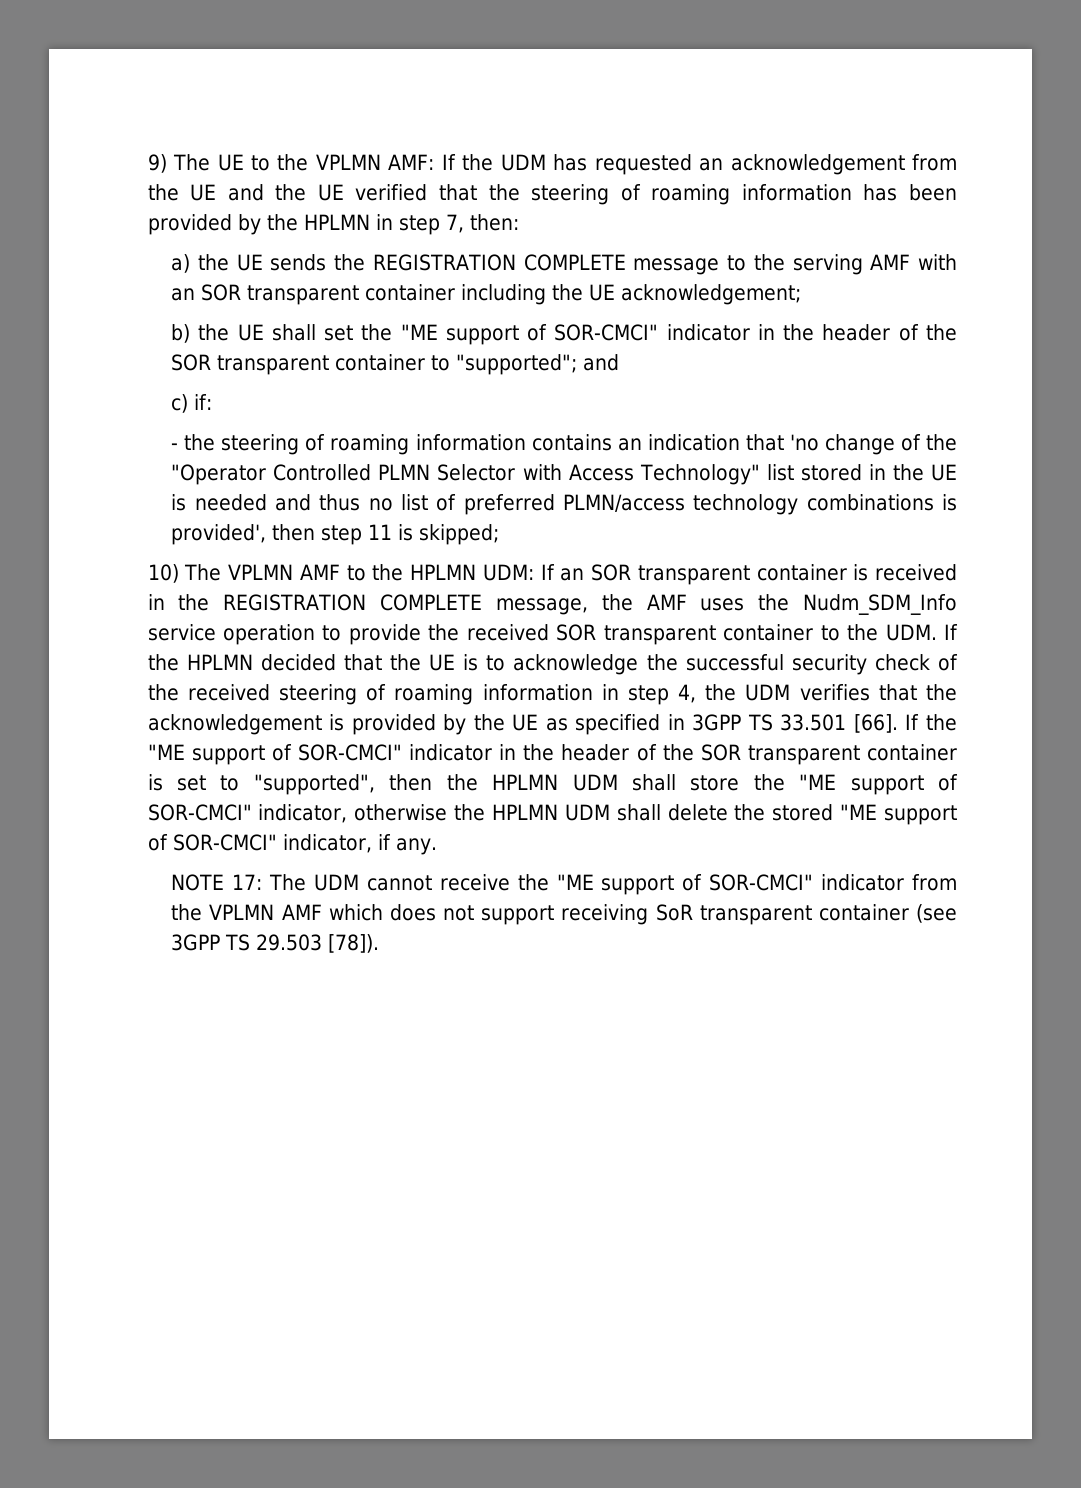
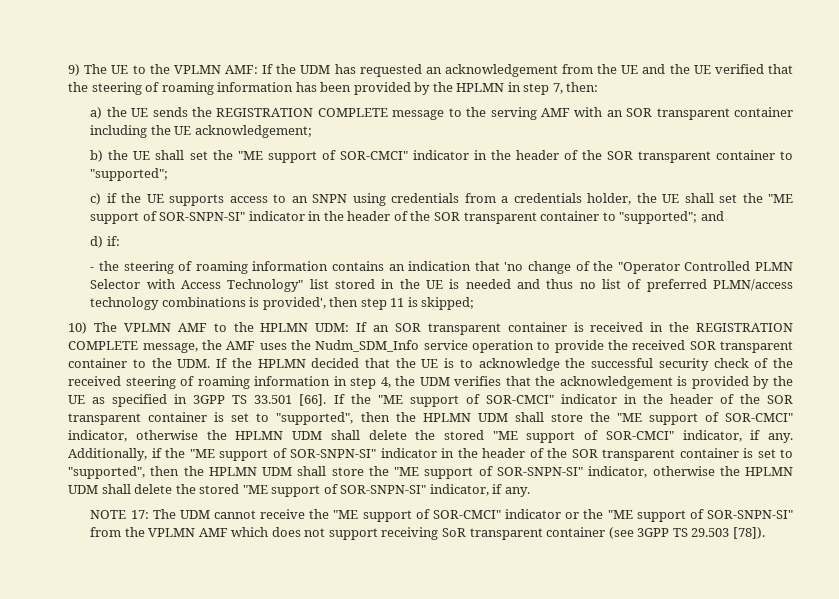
(578, 364) none -> [90,193,794,206] [90,211,698,224] // c) if the UE supports access to an SNPN using credentials from a credentials holder, the UE shall set the "ME support of SOR-SNPN-SI" indicator in the header of the SOR transparent container to "supported";
[171,394,189,413] c) -> [90,236,104,248] d)
(437, 846) none -> [68,448,793,461] [68,466,794,479] [68,484,530,497] Additionally, if the "ME support of SOR-SNPN-SI" indicator in the header of the SOR transparent container is set to "supported", then the HPLMN UDM shall store the "ME support of SOR-SNPN-SI" indicator, otherwise the HPLMN UDM shall delete the stored "ME support of SOR-SNPN-SI" indicator, if any.
(905, 882) none -> [565,509,794,522] or the "ME support of SOR-SNPN-SI"

